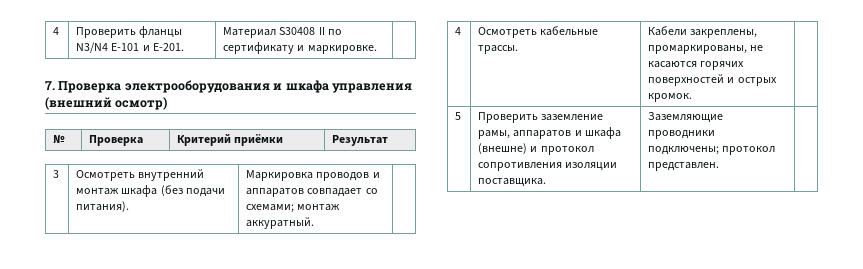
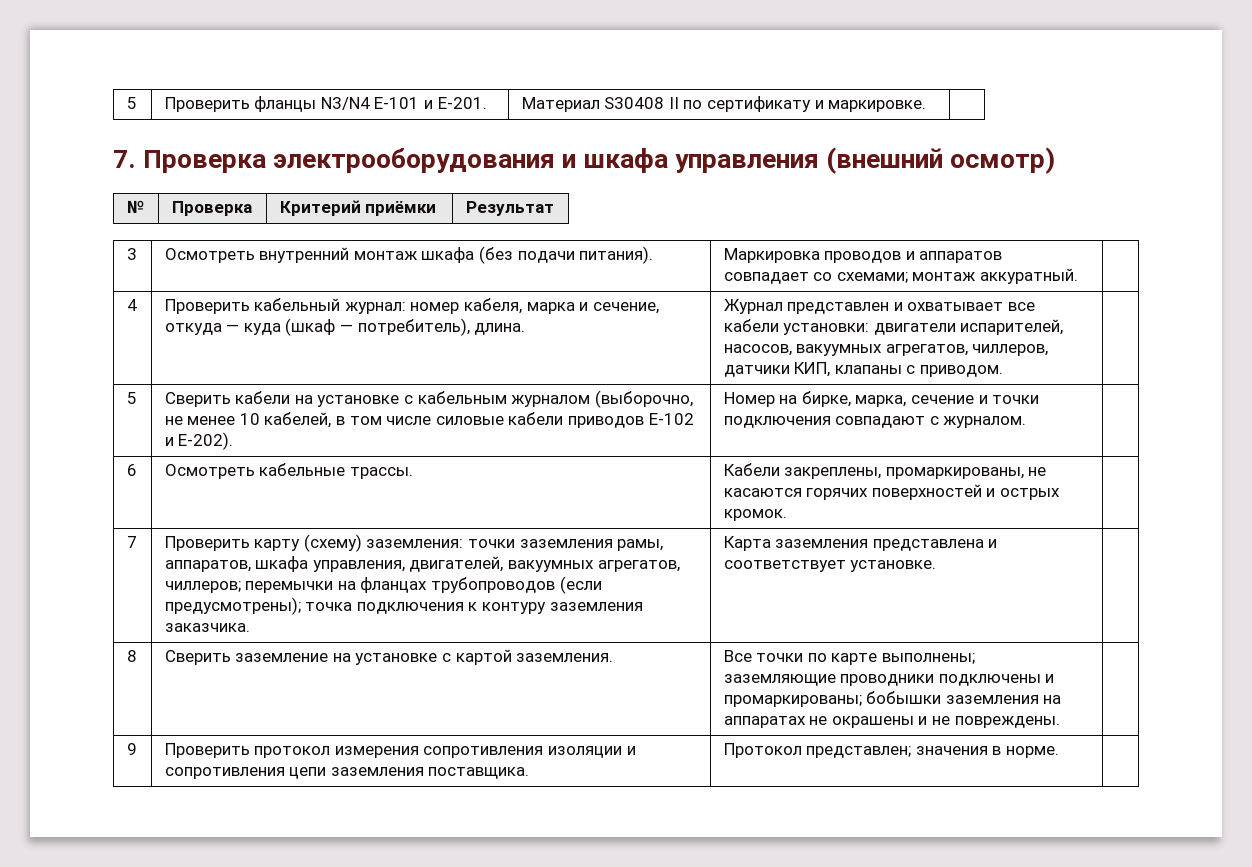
[53,27,60,35] 4 -> [126,97,137,109] 5
(462, 31) none -> [164,298,659,314] [164,318,526,336] [723,299,1035,314] [723,319,1064,335] [723,344,1049,356] [723,362,1003,377] [126,392,137,404] [164,390,693,408] [164,412,694,428] [164,432,234,450] [723,391,1040,407] [723,416,1027,428] [126,464,137,476] | Проверить кабельный журнал: номер кабеля, марка и сечение, откуда — куда (шкаф — потребитель), длина. | Журнал представлен и охватывает все кабели установки: двигатели испарителей, насосов, вакуумных агрегатов, чиллеров, датчики КИП, клапаны с приводом. | // 5 | Сверить кабели на установке с кабельным журналом (выборочно, не менее 10 кабелей, в том числе силовые кабели приводов E-102 и E-202). | Номер на бирке, марка, сечение и точки подключения совпадают с журналом. | // 6
[455,112,462,120] [478,112,604,123] [478,127,621,139] [478,143,594,155] [478,162,618,171] [478,178,547,187] [648,112,724,123] [648,130,716,139] [648,146,776,155] [648,162,720,171] 5 | Проверить заземление рамы, аппаратов и шкафа (внешне) и протокол сопротивления изоляции поставщика. | Заземляющие проводники подключены; протокол представлен. -> [126,536,137,548] [164,534,664,552] [164,556,680,572] [164,576,602,594] [164,597,643,615] [164,623,250,632] [723,536,998,551] [723,560,937,572] [126,650,137,662] [164,649,614,665] [723,650,975,665] [723,674,1055,686] [723,691,1062,707] [723,716,1060,728] [126,743,137,755] [164,743,636,758] [164,767,530,779] [723,743,1059,758] 7 | Проверить карту (схему) заземления: точки заземления рамы, аппаратов, шкафа управления, двигателей, вакуумных агрегатов, чиллеров; перемычки на фланцах трубопроводов (если предусмотрены); точка подключения к контуру заземления заказчика. | Карта заземления представлена и соответствует установке. | // 8 | Сверить заземление на установке с картой заземления. | Все точки по карте выполнены; заземляющие проводники подключены и промаркированы; бобышки заземления на аппаратах не окрашены и не повреждены. | // 9 | Проверить протокол измерения сопротивления изоляции и сопротивления цепи заземления поставщика. | Протокол представлен; значения в норме.

